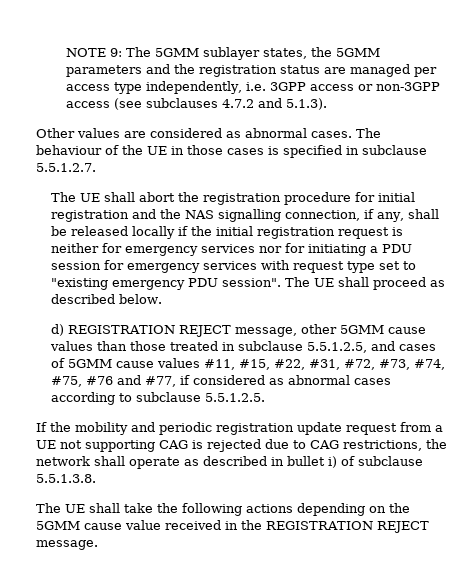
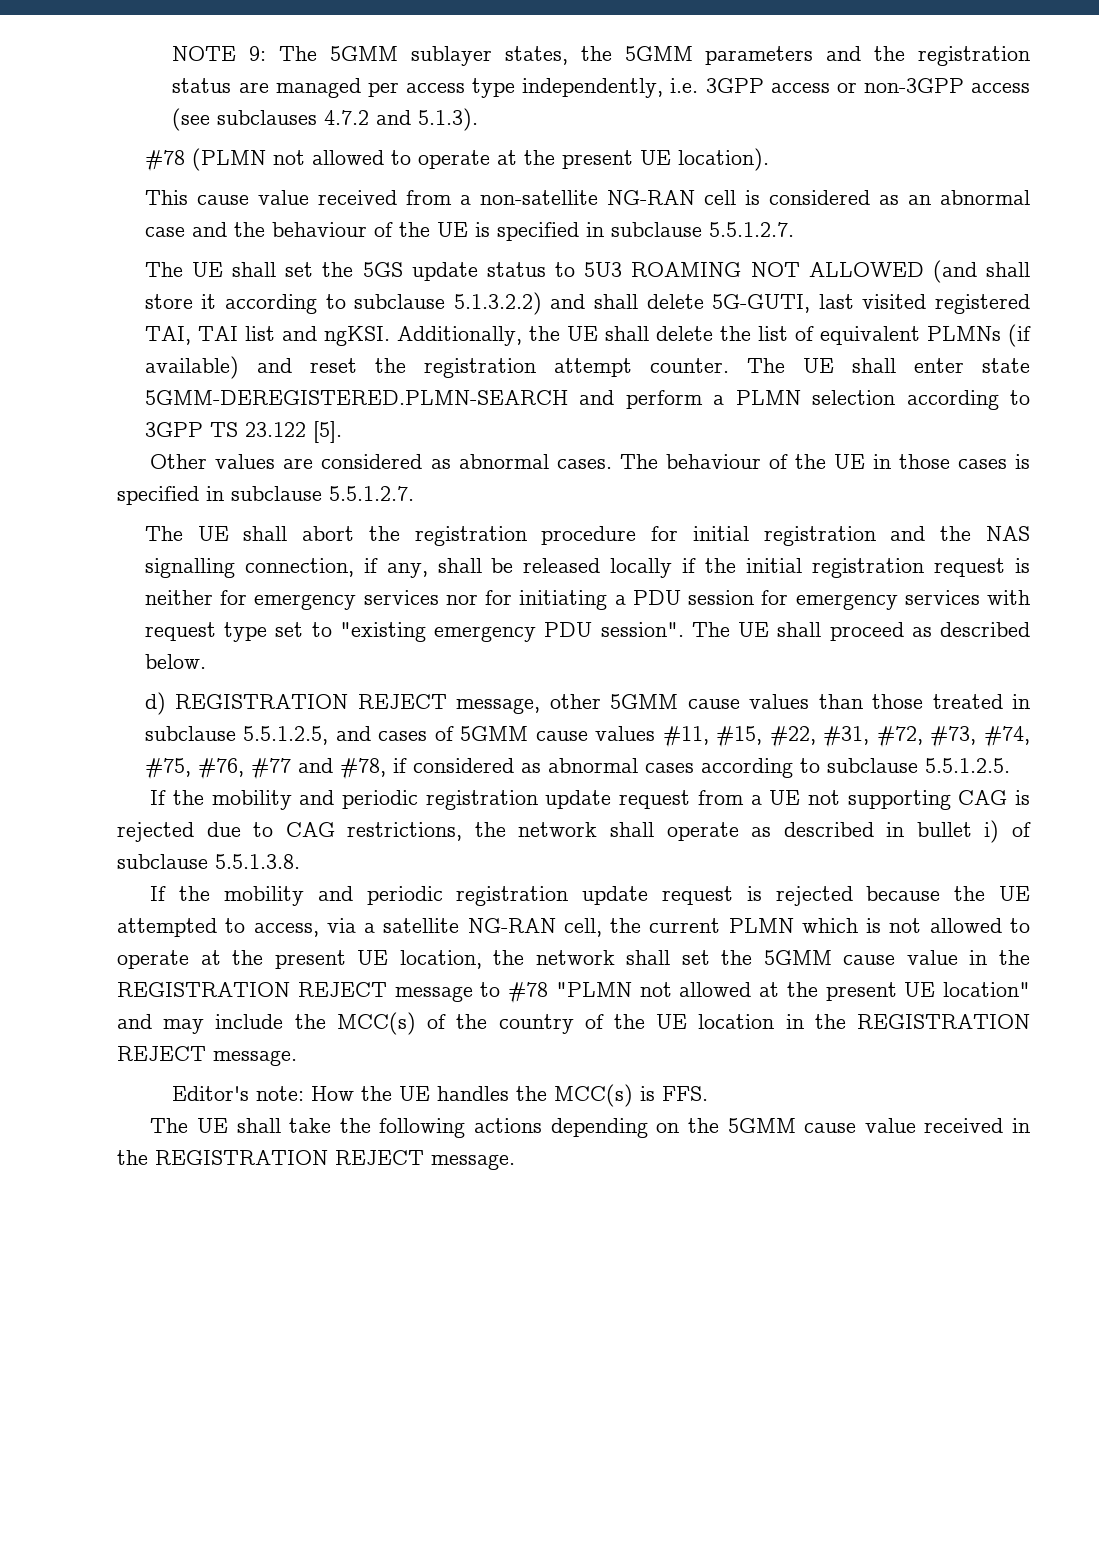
(328, 104) none -> [144,148,769,172] [144,190,1031,205] [144,222,794,241] [144,260,1030,283] [144,292,1030,315] [144,324,1031,347] [144,356,1030,379] [144,390,1030,410] [144,421,342,443] // #78 (PLMN not allowed to operate at the present UE location). // This cause value received from a non-satellite NG-RAN cell is considered as an abnormal case and the behaviour of the UE is specified in subclause 5.5.1.2.7. // The UE shall set the 5GS update status to 5U3 ROAMING NOT ALLOWED (and shall store it according to subclause 5.1.3.2.2) and shall delete 5G-GUTI, last visited registered TAI, TAI list and ngKSI. Additionally, the UE shall delete the list of equivalent PLMNs (if available) and reset the registration attempt counter. The UE shall enter state 5GMM-DEREGISTERED.PLMN-SEARCH and perform a PLMN selection according to 3GPP TS 23.122 [5].
[86,375,177,387] #76 and #77, -> [197,758,386,780] #76, #77 and #78,
(96, 478) none -> [150,886,1031,906] [117,918,1030,937] [117,950,1030,969] [117,982,1030,1004] [117,1012,1030,1035] [117,1046,297,1066] [172,1084,709,1107] // If the mobility and periodic registration update request is rejected because the UE attempted to access, via a satellite NG-RAN cell, the current PLMN which is not allowed to operate at the present UE location, the network shall set the 5GMM cause value in the REGISTRATION REJECT message to #78 "PLMN not allowed at the present UE location" and may include the MCC(s) of the country of the UE location in the REGISTRATION REJECT message. // Editor's note: How the UE handles the MCC(s) is FFS.

